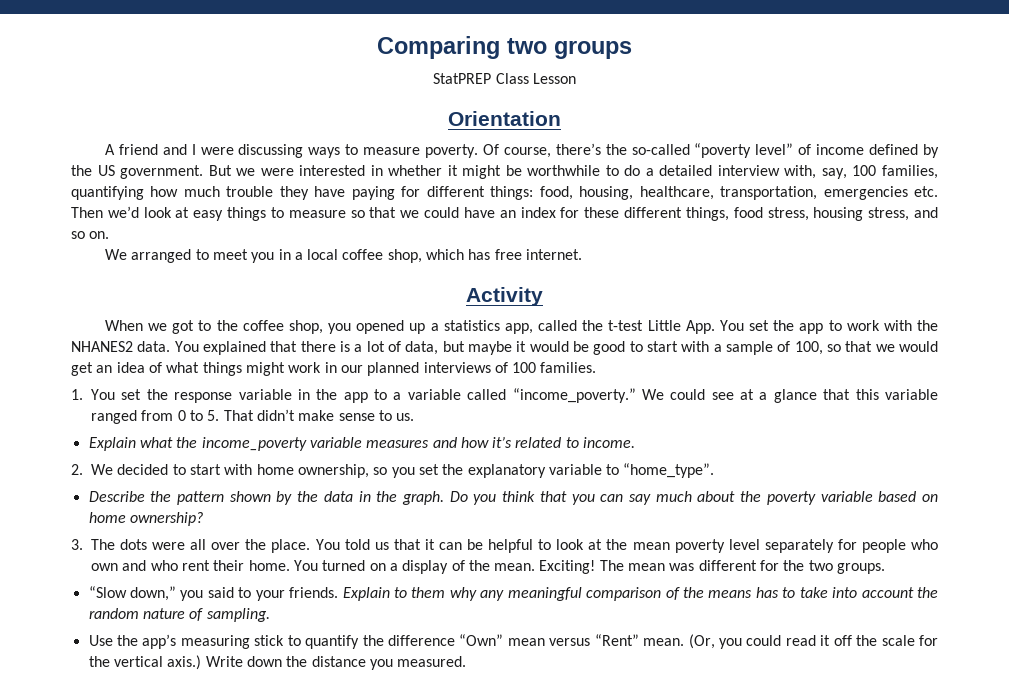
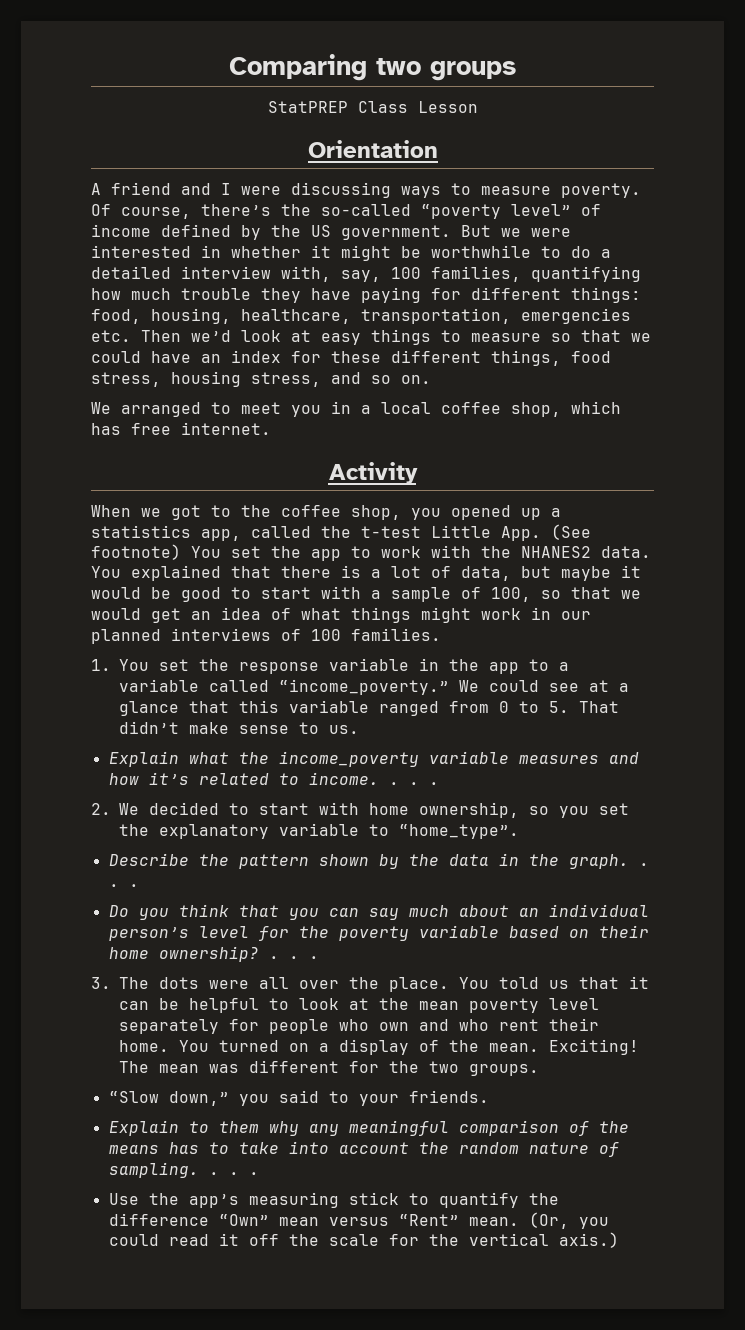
(715, 327) none -> [551,524,591,540] [91,544,181,560] (See footnote)
(636, 442) none -> [388,782,439,785] . . .
(445, 498) none -> [638,863,649,866] [108,884,139,887] . . . //
(736, 496) none -> [518,904,649,917] [108,926,289,941] an individual person’s level for
(938, 498) none -> [598,925,649,938] their
(203, 519) none -> [268,956,319,959] . . .
(339, 592) none -> (489, 1096) //
(270, 615) none -> [208,1172,259,1175] . . .
[205,656,467,670] Write down the distance you measured. -> (619, 1240) none

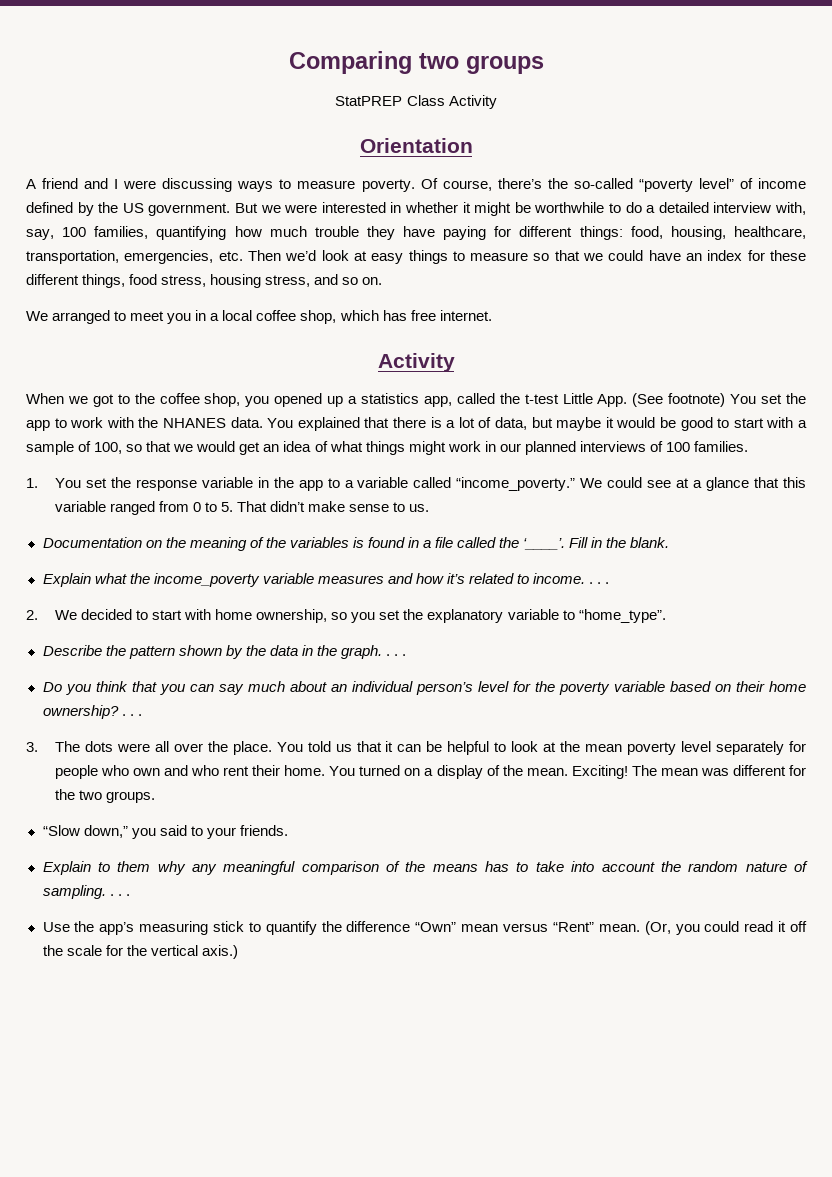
[417,101,478,113] Lesson -> [448,95,497,109] Activity
[521,308,631,324] emergencies -> [124,250,214,264] emergencies,
[521,546,591,558] NHANES2 -> [162,418,226,428] NHANES
(359, 729) none -> [42,537,670,551] // Documentation on the meaning of the variables is found in a file called the ‘____’. Fill in the blank.

